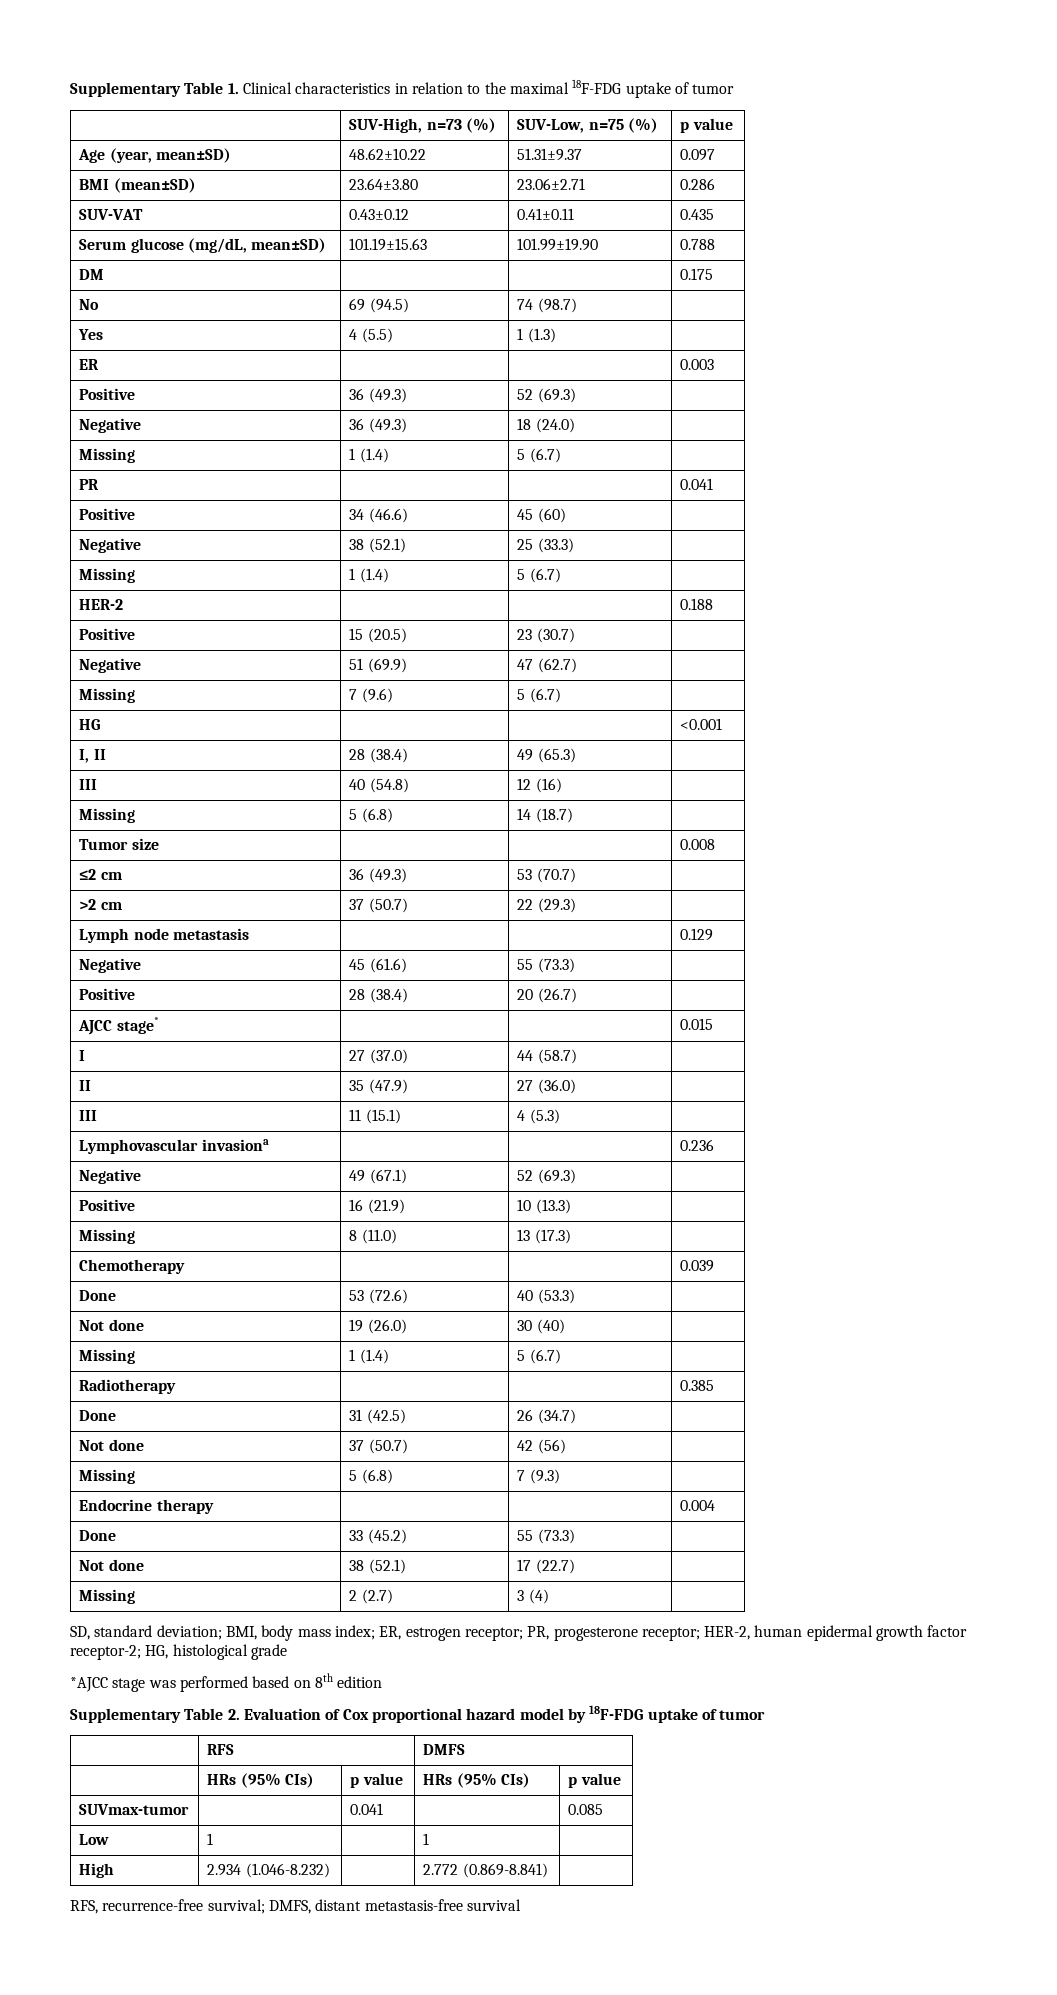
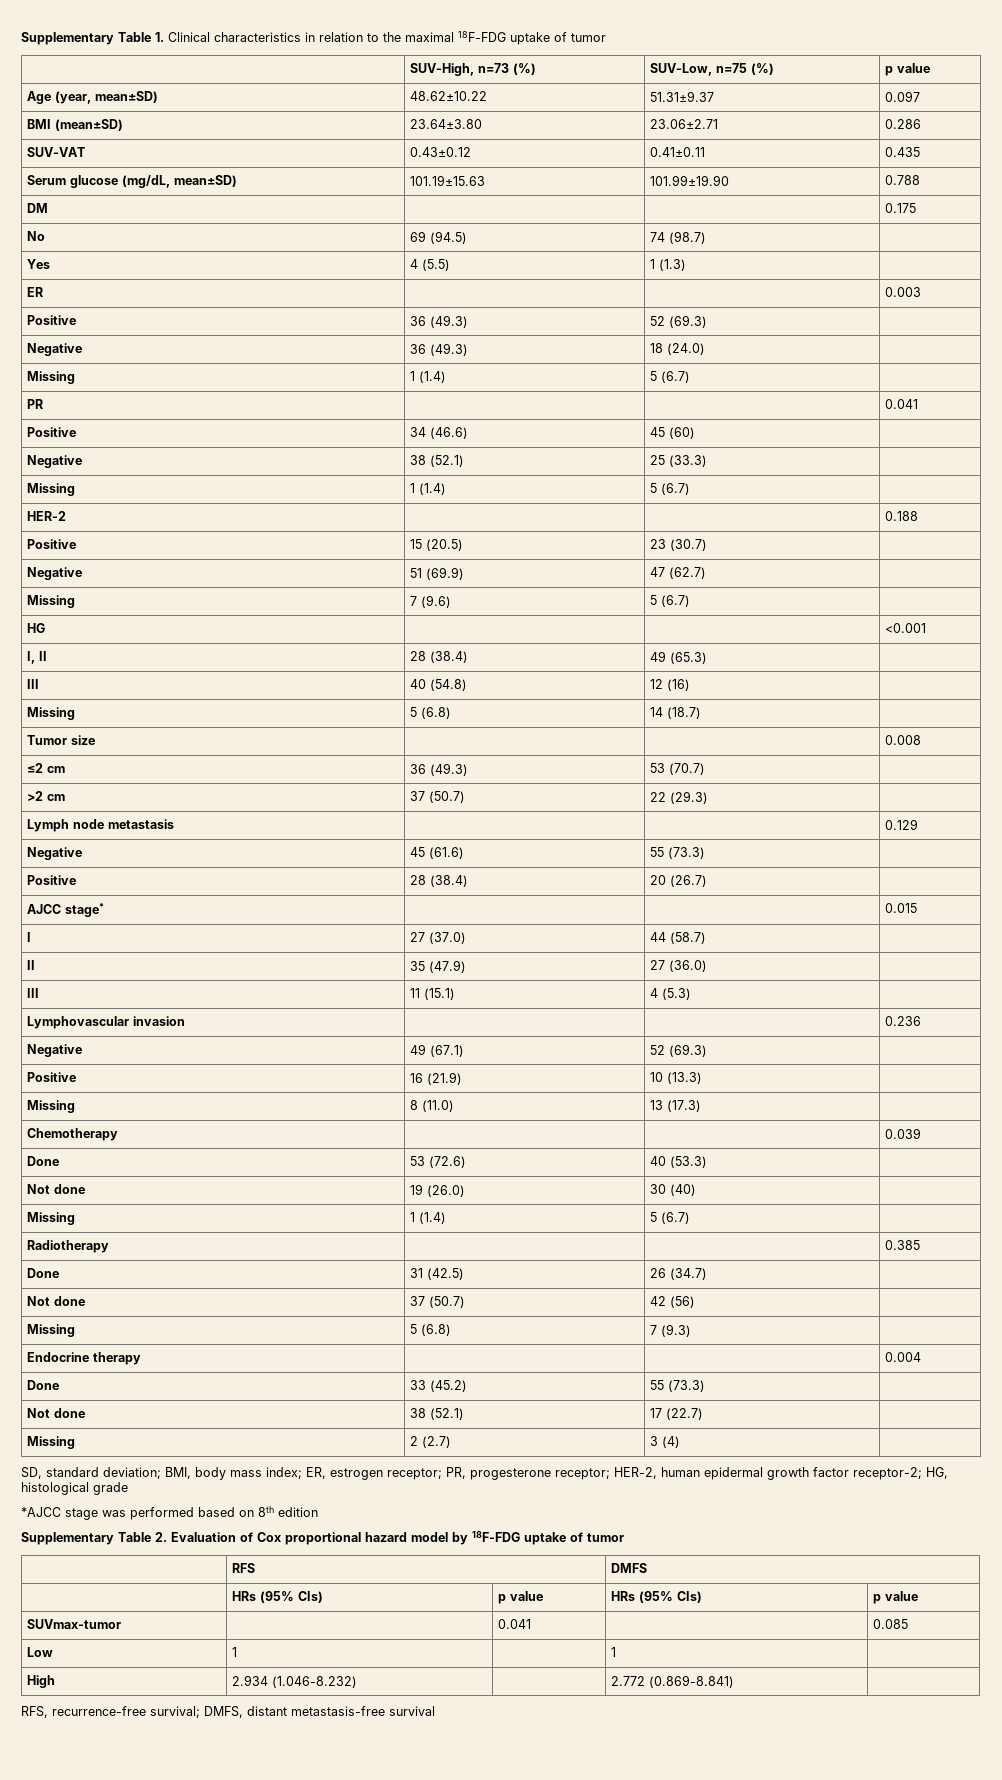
[201,1139,269,1151] invasiona -> [133,1016,186,1026] invasion

